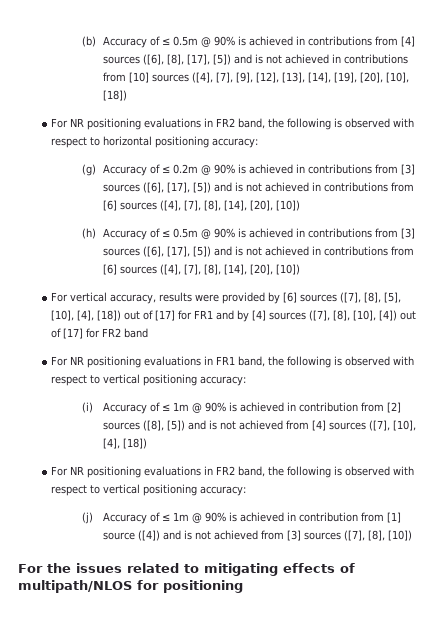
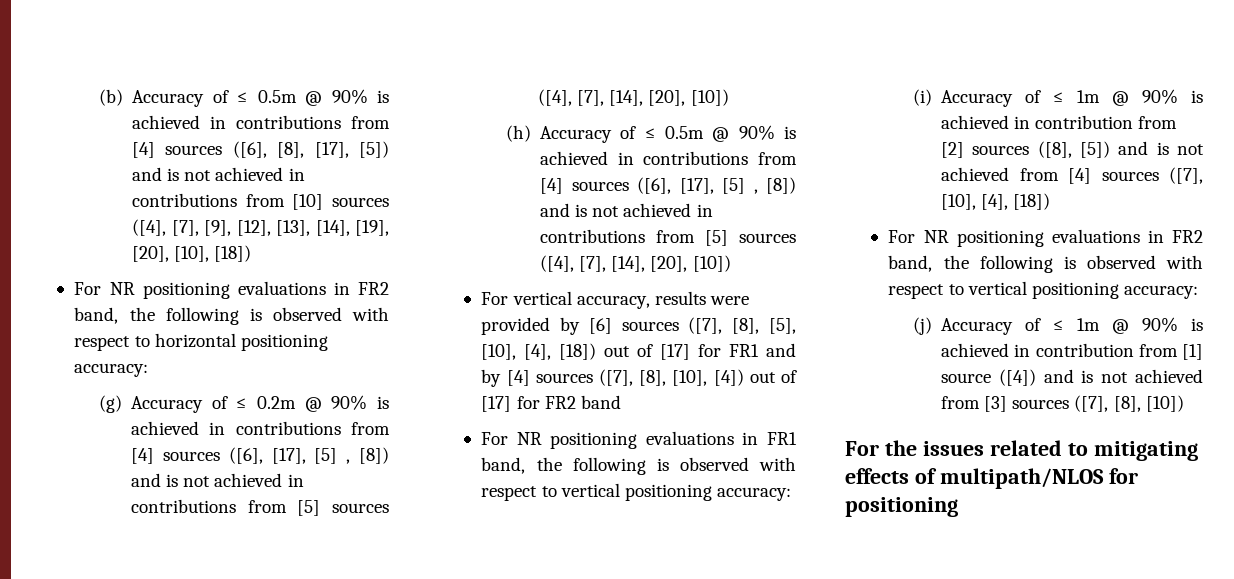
[401,164,416,175] [103,182,415,193] [103,200,222,211] [3] sources ([6], [17], [5]) and is not achieved in contributions from [6] sources ([4], [7], [8], -> [131,447,389,464] [131,473,304,487] [131,499,389,516] [538,89,605,106] [4] sources ([6], [17], [5] , [8]) and is not achieved in contributions from [5] sources ([4], [7],
[401,228,416,239] [103,246,415,257] [103,264,222,275] [3] sources ([6], [17], [5]) and is not achieved in contributions from [6] sources ([4], [7], [8], -> [540,177,796,194] [540,203,713,217] [540,229,796,246] [540,255,607,272] [4] sources ([6], [17], [5] , [8]) and is not achieved in contributions from [5] sources ([4], [7],

